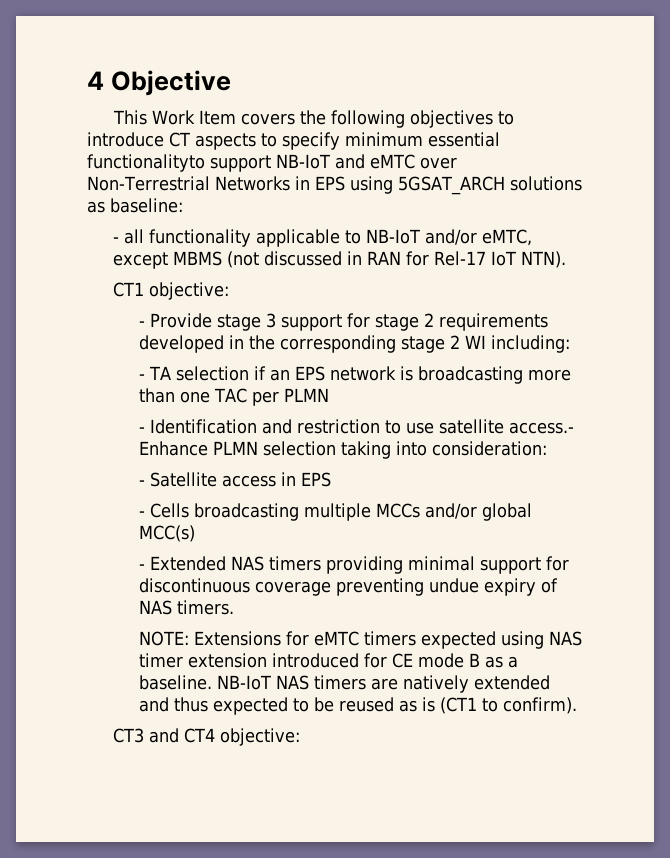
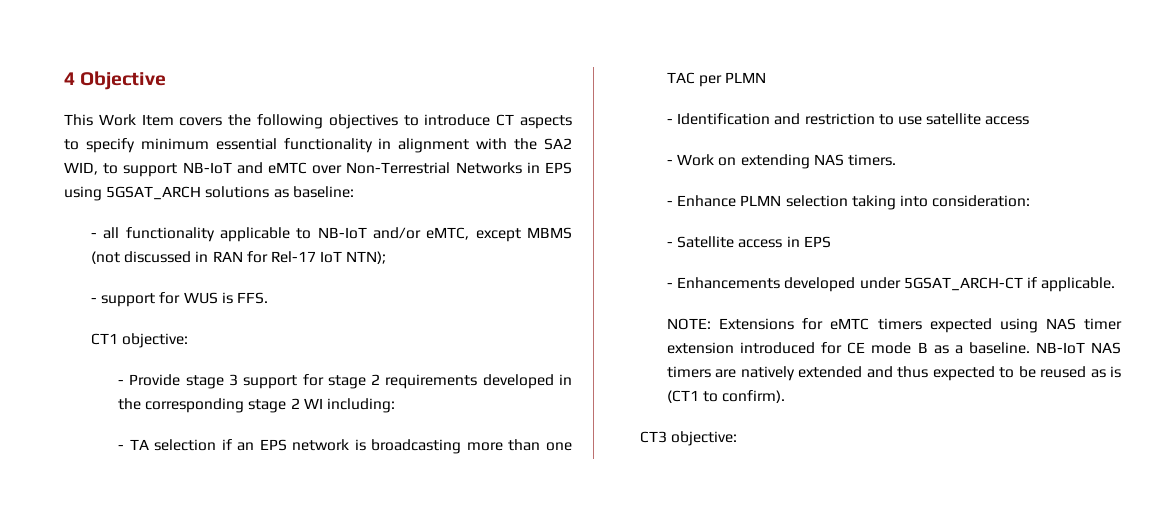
[87,154,205,172] functionalityto -> [283,138,573,153] [64,162,119,175] functionality in alignment with the SA2 WID, to
[520,251,566,268] NTN). -> [346,251,387,264] [91,292,268,307] NTN); // - support for WUS is FFS.
[509,422,575,434] access.- -> [985,116,1030,125] [667,154,896,169] [667,201,674,206] access // - Work on extending NAS timers. // -
[150,503,533,521] [139,525,196,542] [139,556,570,574] [139,578,559,596] [139,600,235,615] Cells broadcasting multiple MCCs and/or global MCC(s) // - Extended NAS timers providing minimal support for discontinuous coverage preventing undue expiry of NAS timers. -> [677,277,1116,292] Enhancements developed under 5GSAT_ARCH-CT if applicable.
[149,728,216,743] and CT4 -> (668, 437) none

